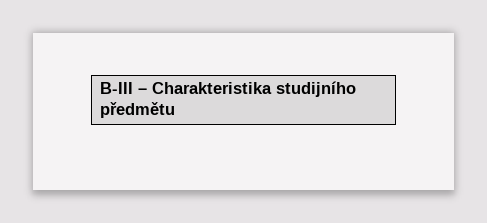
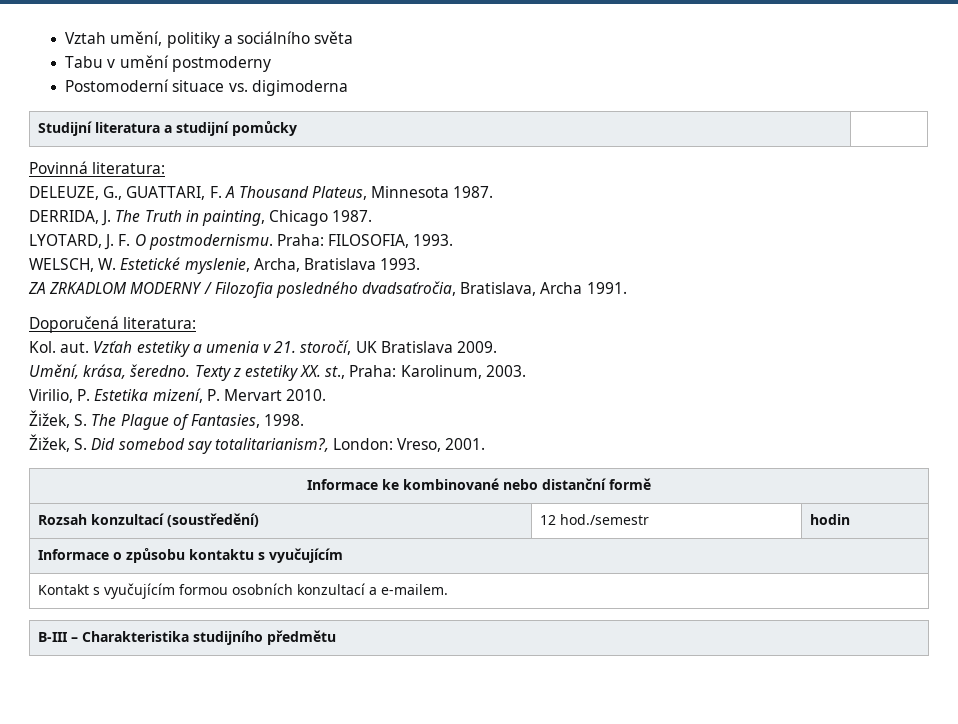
(100, 88) none -> [65,31,354,48] [65,55,271,72] [65,79,348,96] [38,121,298,136] [29,161,166,174] [29,186,494,200] [29,210,373,226] [29,234,454,250] [29,257,421,274] [28,281,627,298] [29,316,197,333] [29,340,498,357] [29,364,526,381] [29,388,327,403] [29,410,305,430] [29,434,486,454] [307,478,651,490] [38,513,260,527] [540,514,650,525] [810,514,851,525] [38,548,344,563] [38,583,449,599] Vztah umění, politiky a sociálního světa // Tabu v umění postmoderny // Postomoderní situace vs. digimoderna // Studijní literatura a studijní pomůcky | // Povinná literatura: // DELEUZE, G., GUATTARI, F. A Thousand Plateus, Minnesota 1987. // DERRIDA, J. The Truth in painting, Chicago 1987. // LYOTARD, J. F. O postmodernismu. Praha: FILOSOFIA, 1993. // WELSCH, W. Estetické myslenie, Archa, Bratislava 1993. // ZA ZRKADLOM MODERNY / Filozofia posledného dvadsaťročia, Bratislava, Archa 1991. // Doporučená literatura: // Kol. aut. Vzťah estetiky a umenia v 21. storočí, UK Bratislava 2009. // Umění, krása, šeredno. Texty z estetiky XX. st., Praha: Karolinum, 2003. // Virilio, P. Estetika mizení, P. Mervart 2010. // Žižek, S. The Plague of Fantasies, 1998. // Žižek, S. Did somebod say totalitarianism?, London: Vreso, 2001. // Informace ke kombinované nebo distanční formě // Rozsah konzultací (soustředění) | 12 hod./semestr | hodin // Informace o způsobu kontaktu s vyučujícím // Kontakt s vyučujícím formou osobních konzultací a e-mailem. //

